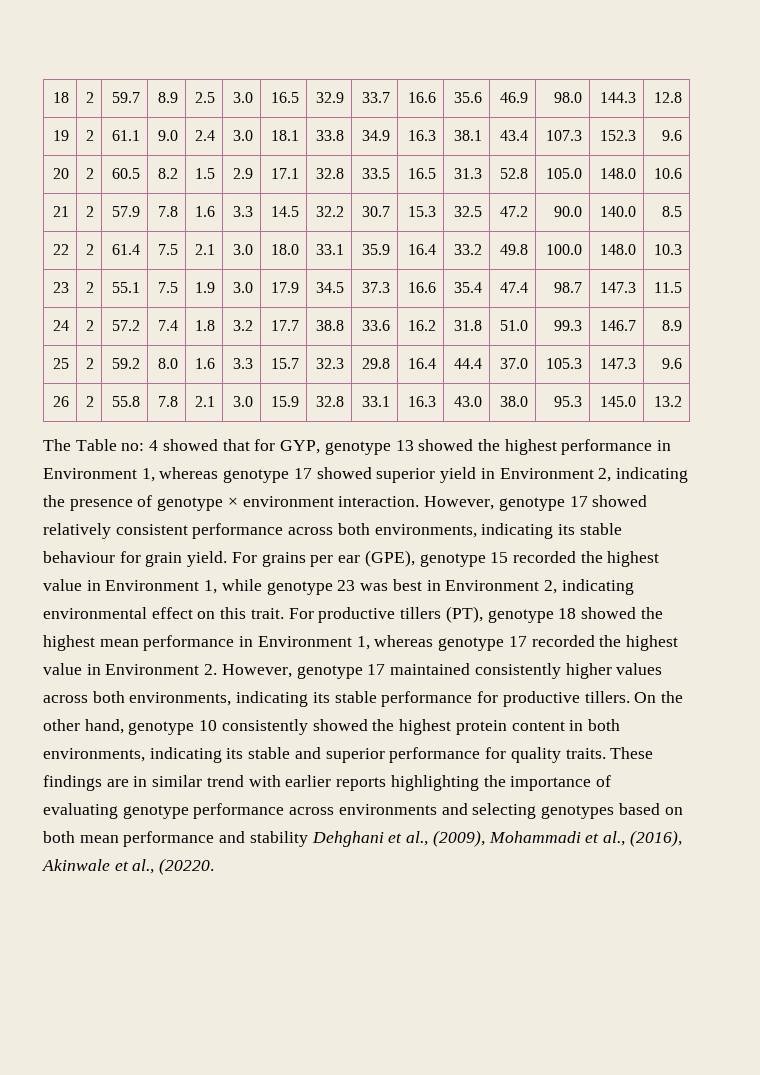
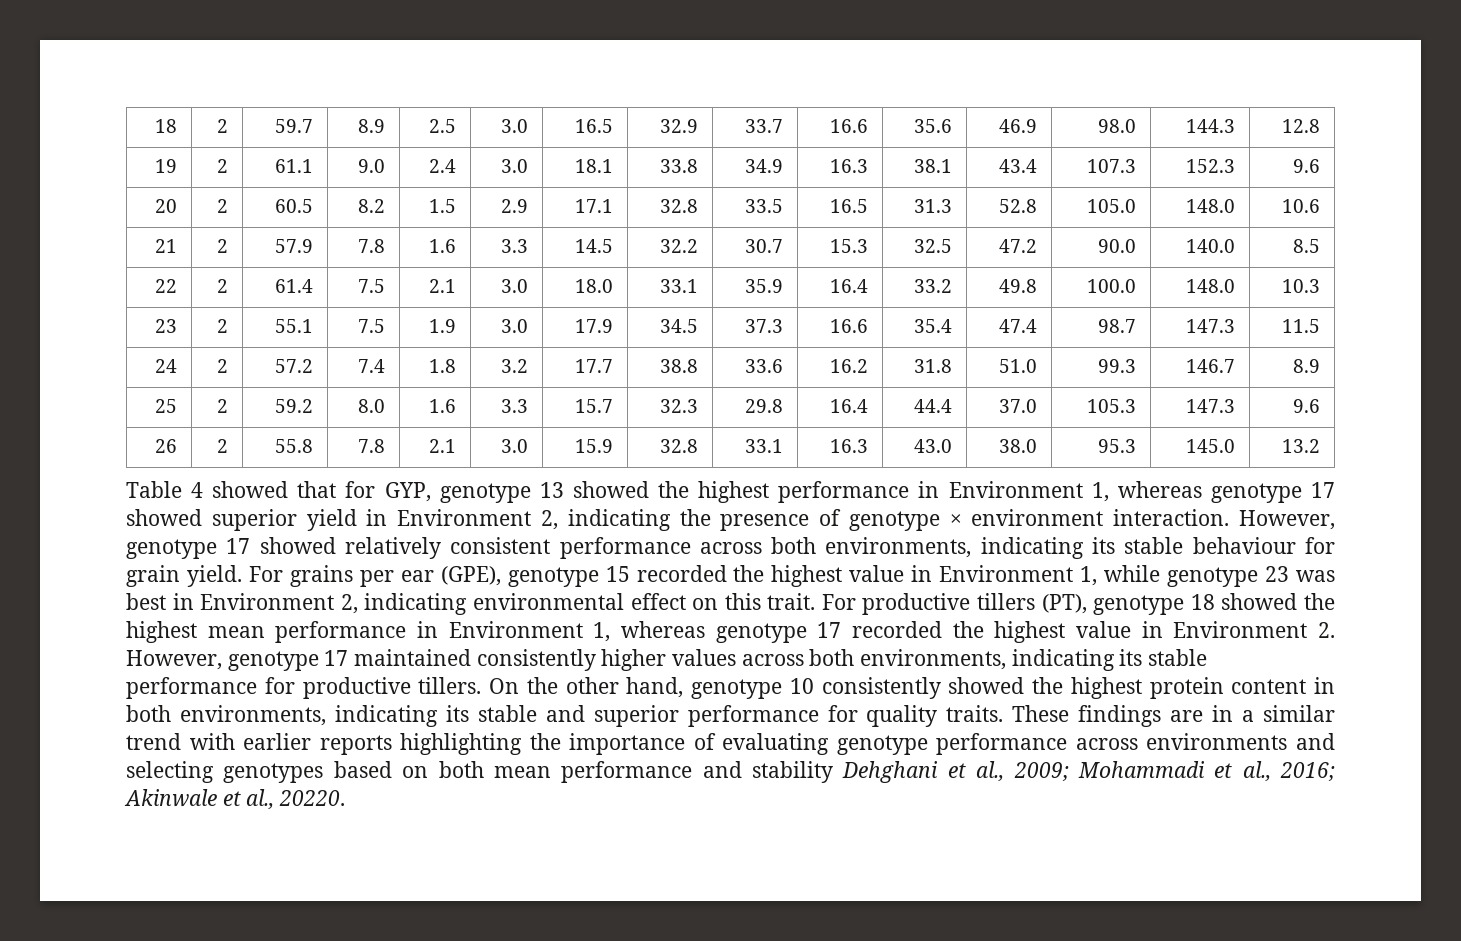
[43,439,145,451] The Table no: -> [126,481,182,498] Table
(148, 781) none -> [1242,710,1255,722] a
[432,830,485,847] (2009), -> [1013,762,1069,781] 2009;
[629,830,682,847] (2016), -> [1280,762,1335,781] 2016;
[159,858,215,875] (20220. -> [279,790,346,806] 20220.

